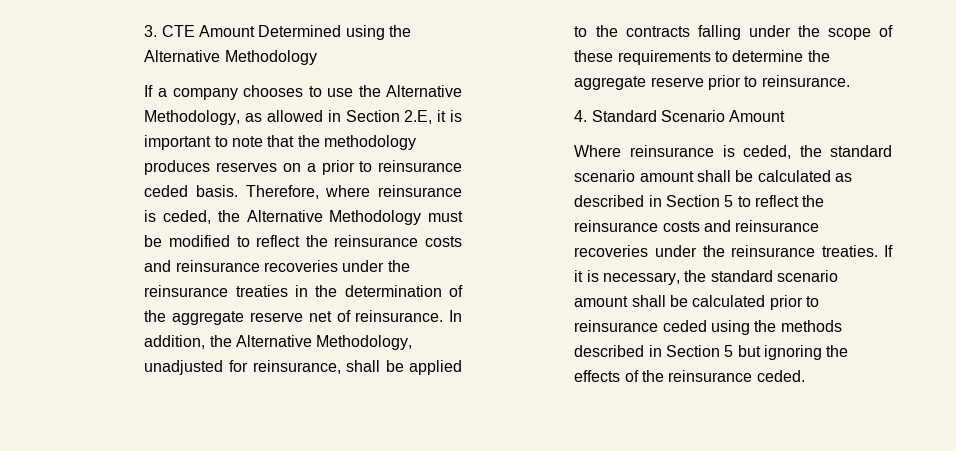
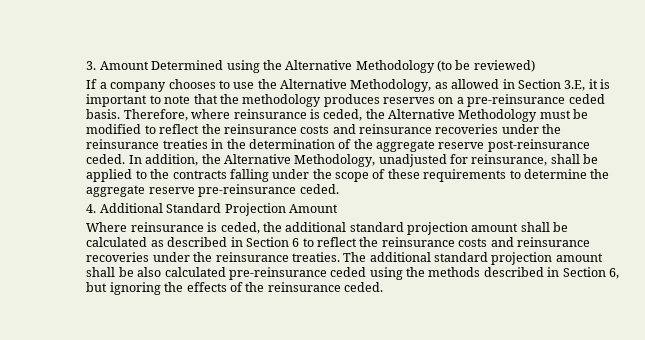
[161,25,195,37] CTE -> (97, 65) none
(317, 57) none -> [437,60,535,72] (to be reviewed)
[404,110,433,124] 2.E, -> [564,80,586,91] 3.E,
[321,160,462,175] prior to reinsurance -> [467,94,566,107] pre-reinsurance
[308,310,444,322] net of reinsurance. -> [487,139,590,152] [86,154,126,164] post-reinsurance ceded.
[708,75,850,90] [574,110,726,122] prior to reinsurance. // 4. Standard Scenario -> [198,184,339,197] [86,203,286,216] pre-reinsurance ceded. // 4. Additional Standard Projection
[830,145,892,157] [574,170,636,182] standard scenario -> [285,222,469,235] additional standard projection
[724,195,734,207] 5 -> [292,238,300,247] 6
[884,245,893,257] [574,270,839,285] [574,295,820,310] [574,320,659,332] If it is necessary, the standard scenario amount shall be calculated prior to reinsurance -> [343,252,603,265] [86,267,327,280] The additional standard projection amount shall be also calculated pre-reinsurance
[724,345,734,357] 5 -> [608,268,619,279] 6,

